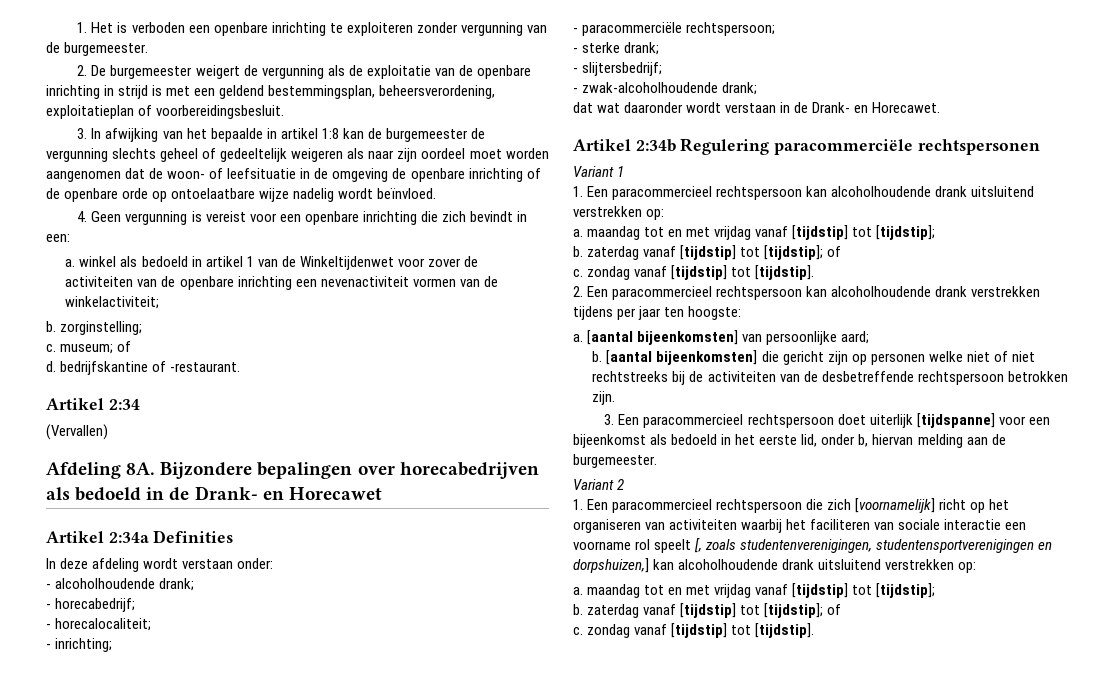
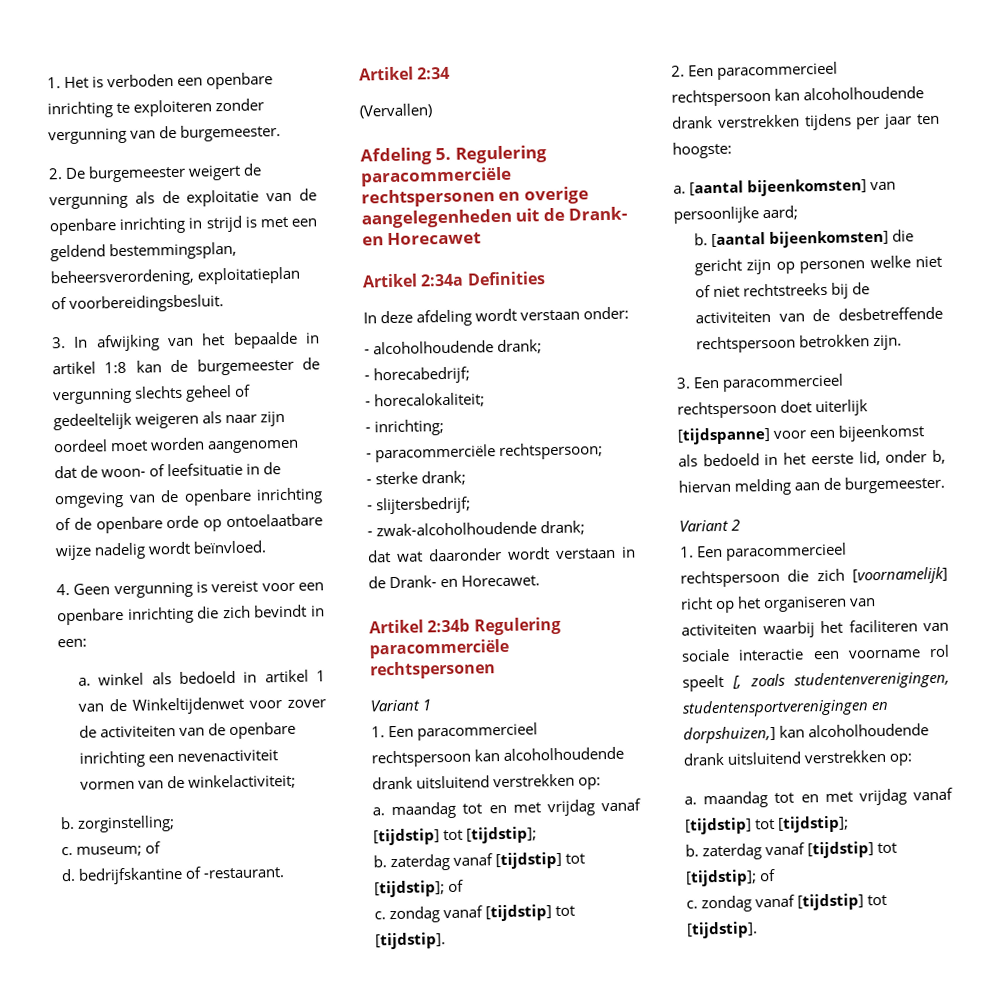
(389, 175) none -> [128,494,156,503] van
[126,462,539,479] [46,487,165,501] 8A. Bijzondere bepalingen over horecabedrijven als bedoeld in -> [435,145,547,164] [360,166,512,187] [361,186,589,208] [361,208,540,229] 5. Regulering paracommerciële rechtspersonen en overige aangelegenheden uit
[55,618,152,631] horecalocaliteit; -> [374,392,486,409] horecalokaliteit;

